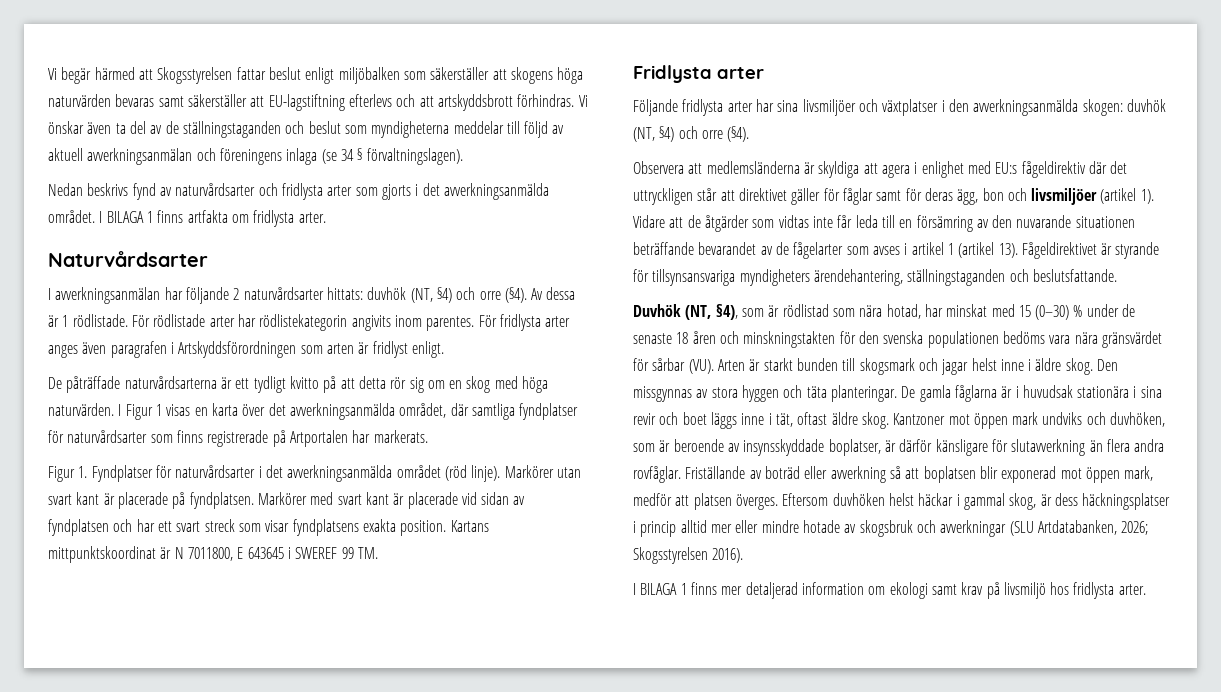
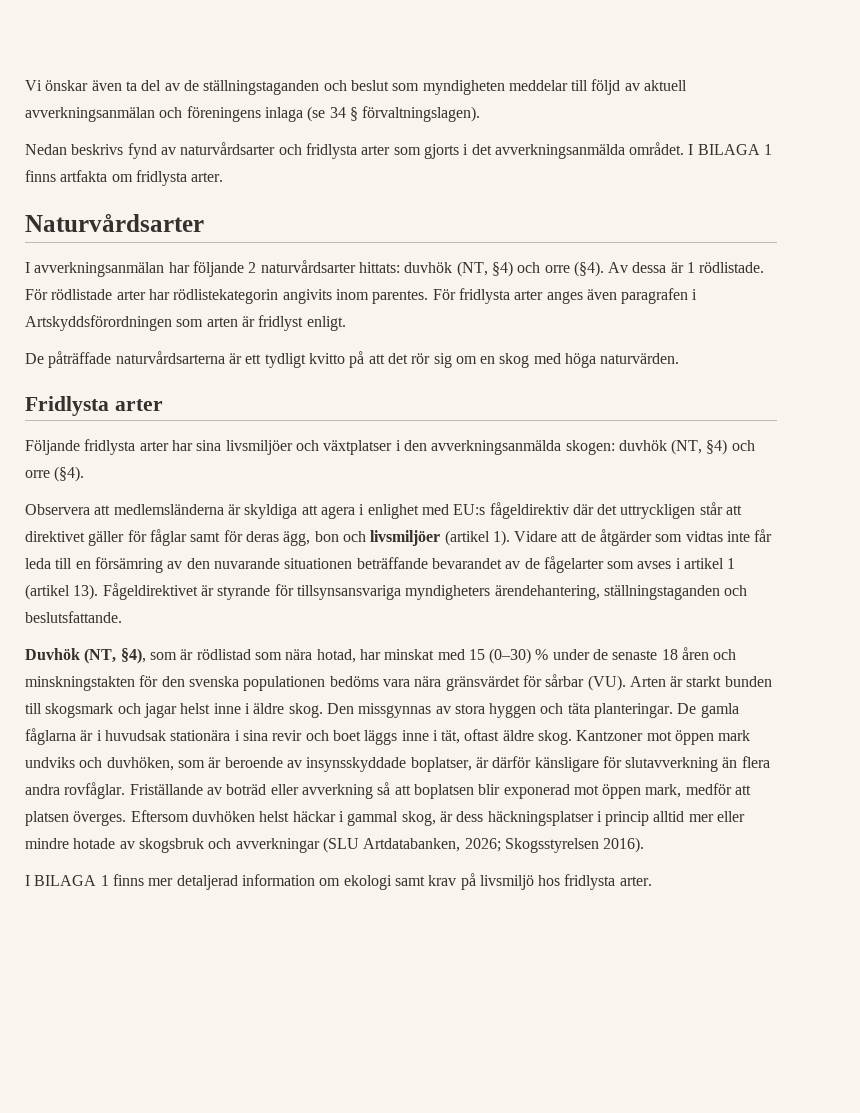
[48,67,584,84] [48,94,588,111] Vi begär härmed att Skogsstyrelsen fattar beslut enligt miljöbalken som säkerställer att skogens höga naturvärden bevaras samt säkerställer att EU-lagstiftning efterlevs och att artskyddsbrott förhindras. Vi -> [25,80,42,91] Vi
[371,121,450,138] myndigheterna -> [422,80,505,95] myndigheten
[358,376,386,389] detta -> [387,353,408,364] det
[118,403,579,420] [48,430,428,447] [48,465,581,482] [48,492,526,509] [48,519,489,536] [48,546,378,563] I Figur 1 visas en karta över det avverkningsanmälda området, där samtliga fyndplatser för naturvårdsarter som finns registrerade på Artportalen har markerats. // Figur 1. Fyndplatser för naturvårdsarter i det avverkningsanmälda området (röd linje). Markörer utan svart kant är placerade på fyndplatsen. Markörer med svart kant är placerade vid sidan av fyndplatsen och har ett svart streck som visar fyndplatsens exakta position. Kartans mittpunktskoordinat är N 7011800, E 643645 i SWEREF 99 TM. -> (680, 358) none

